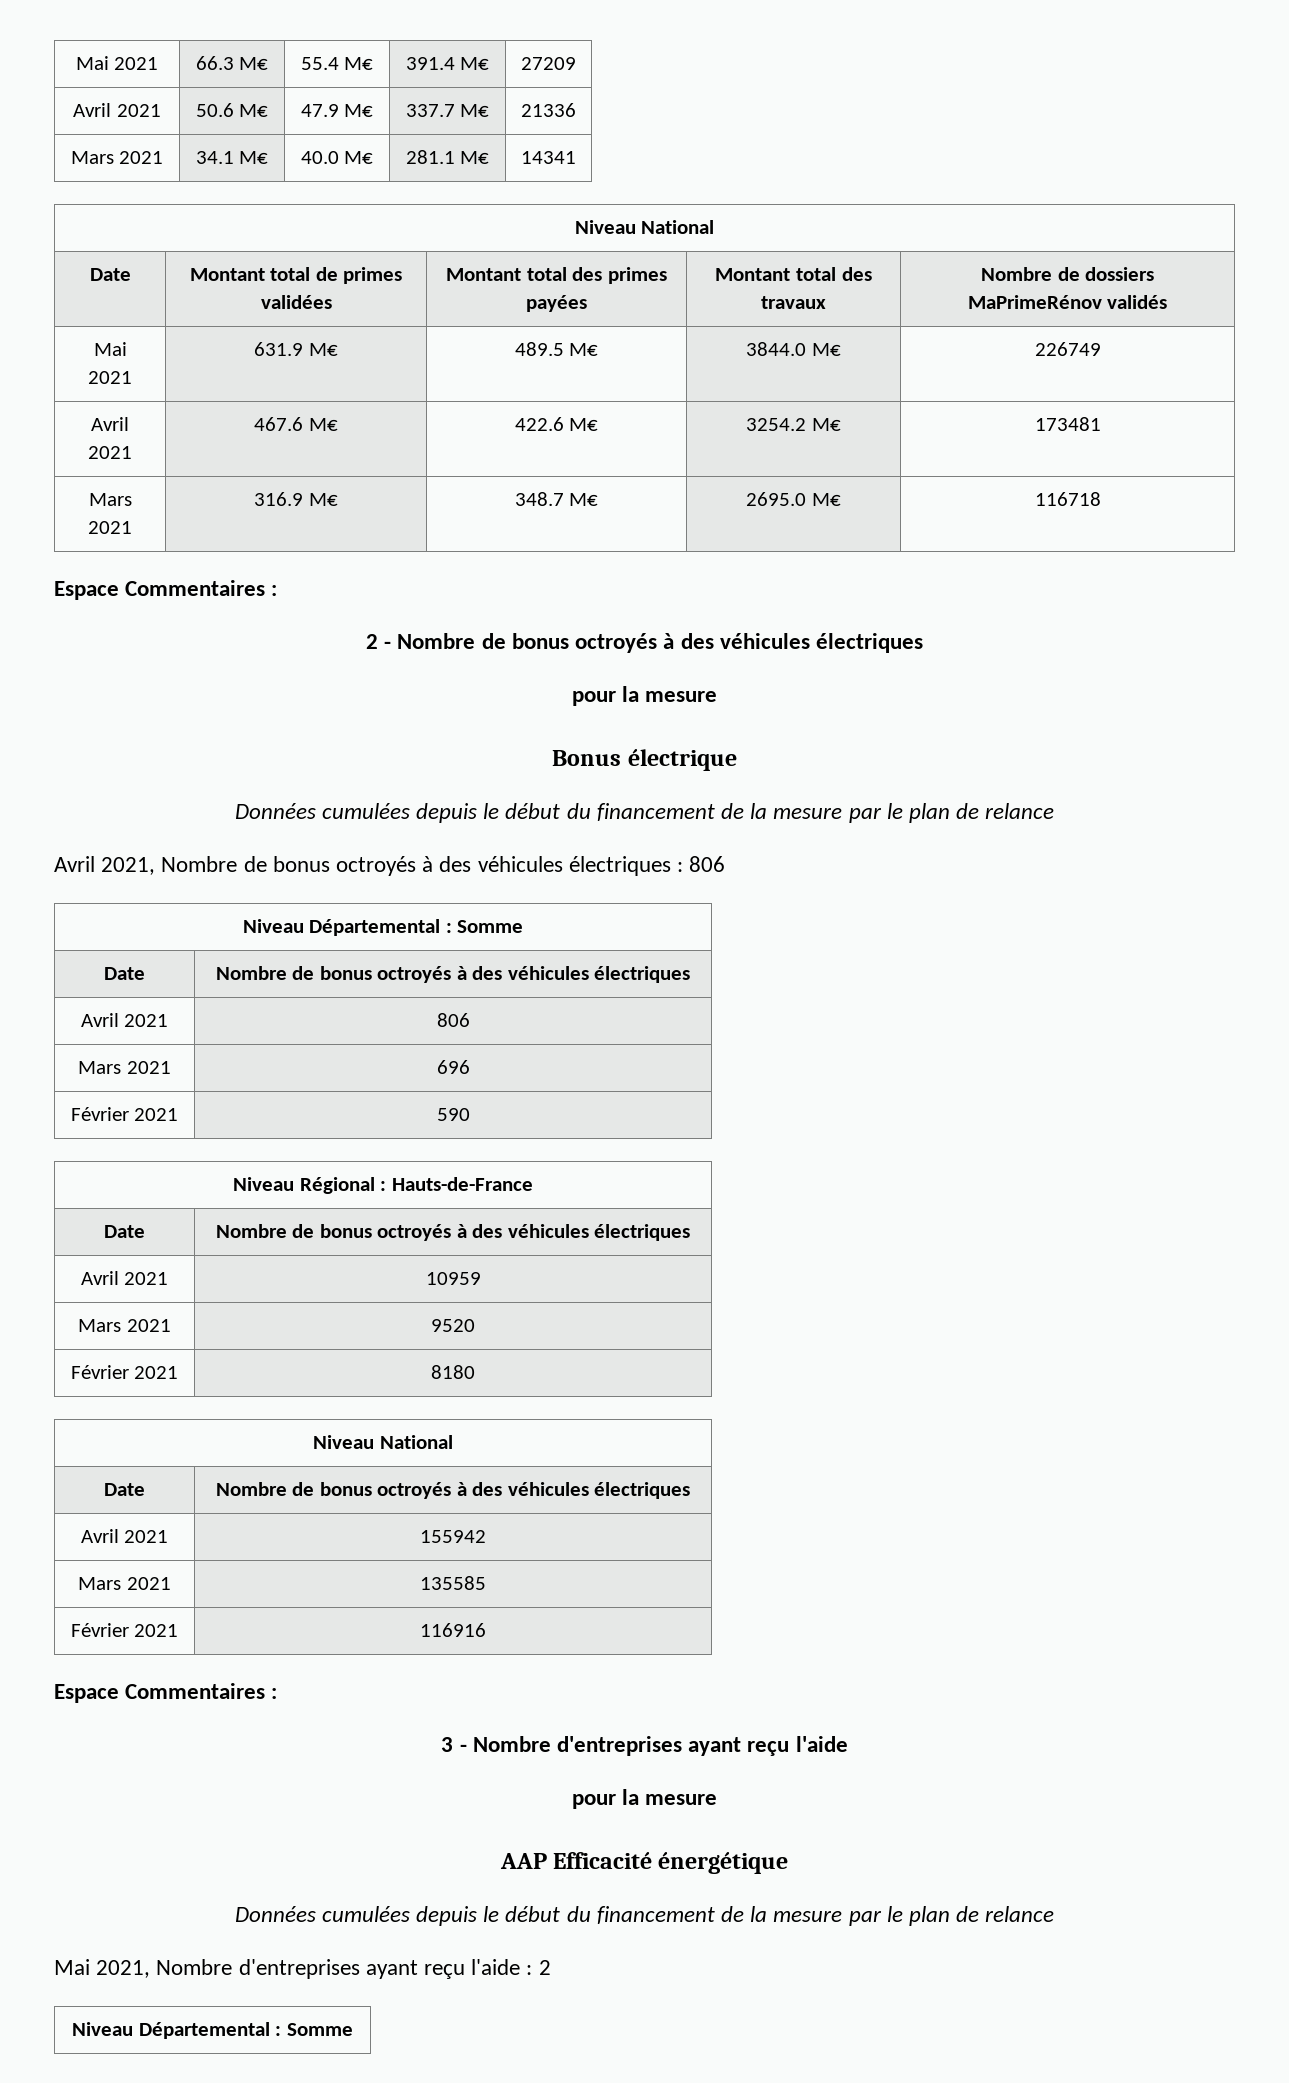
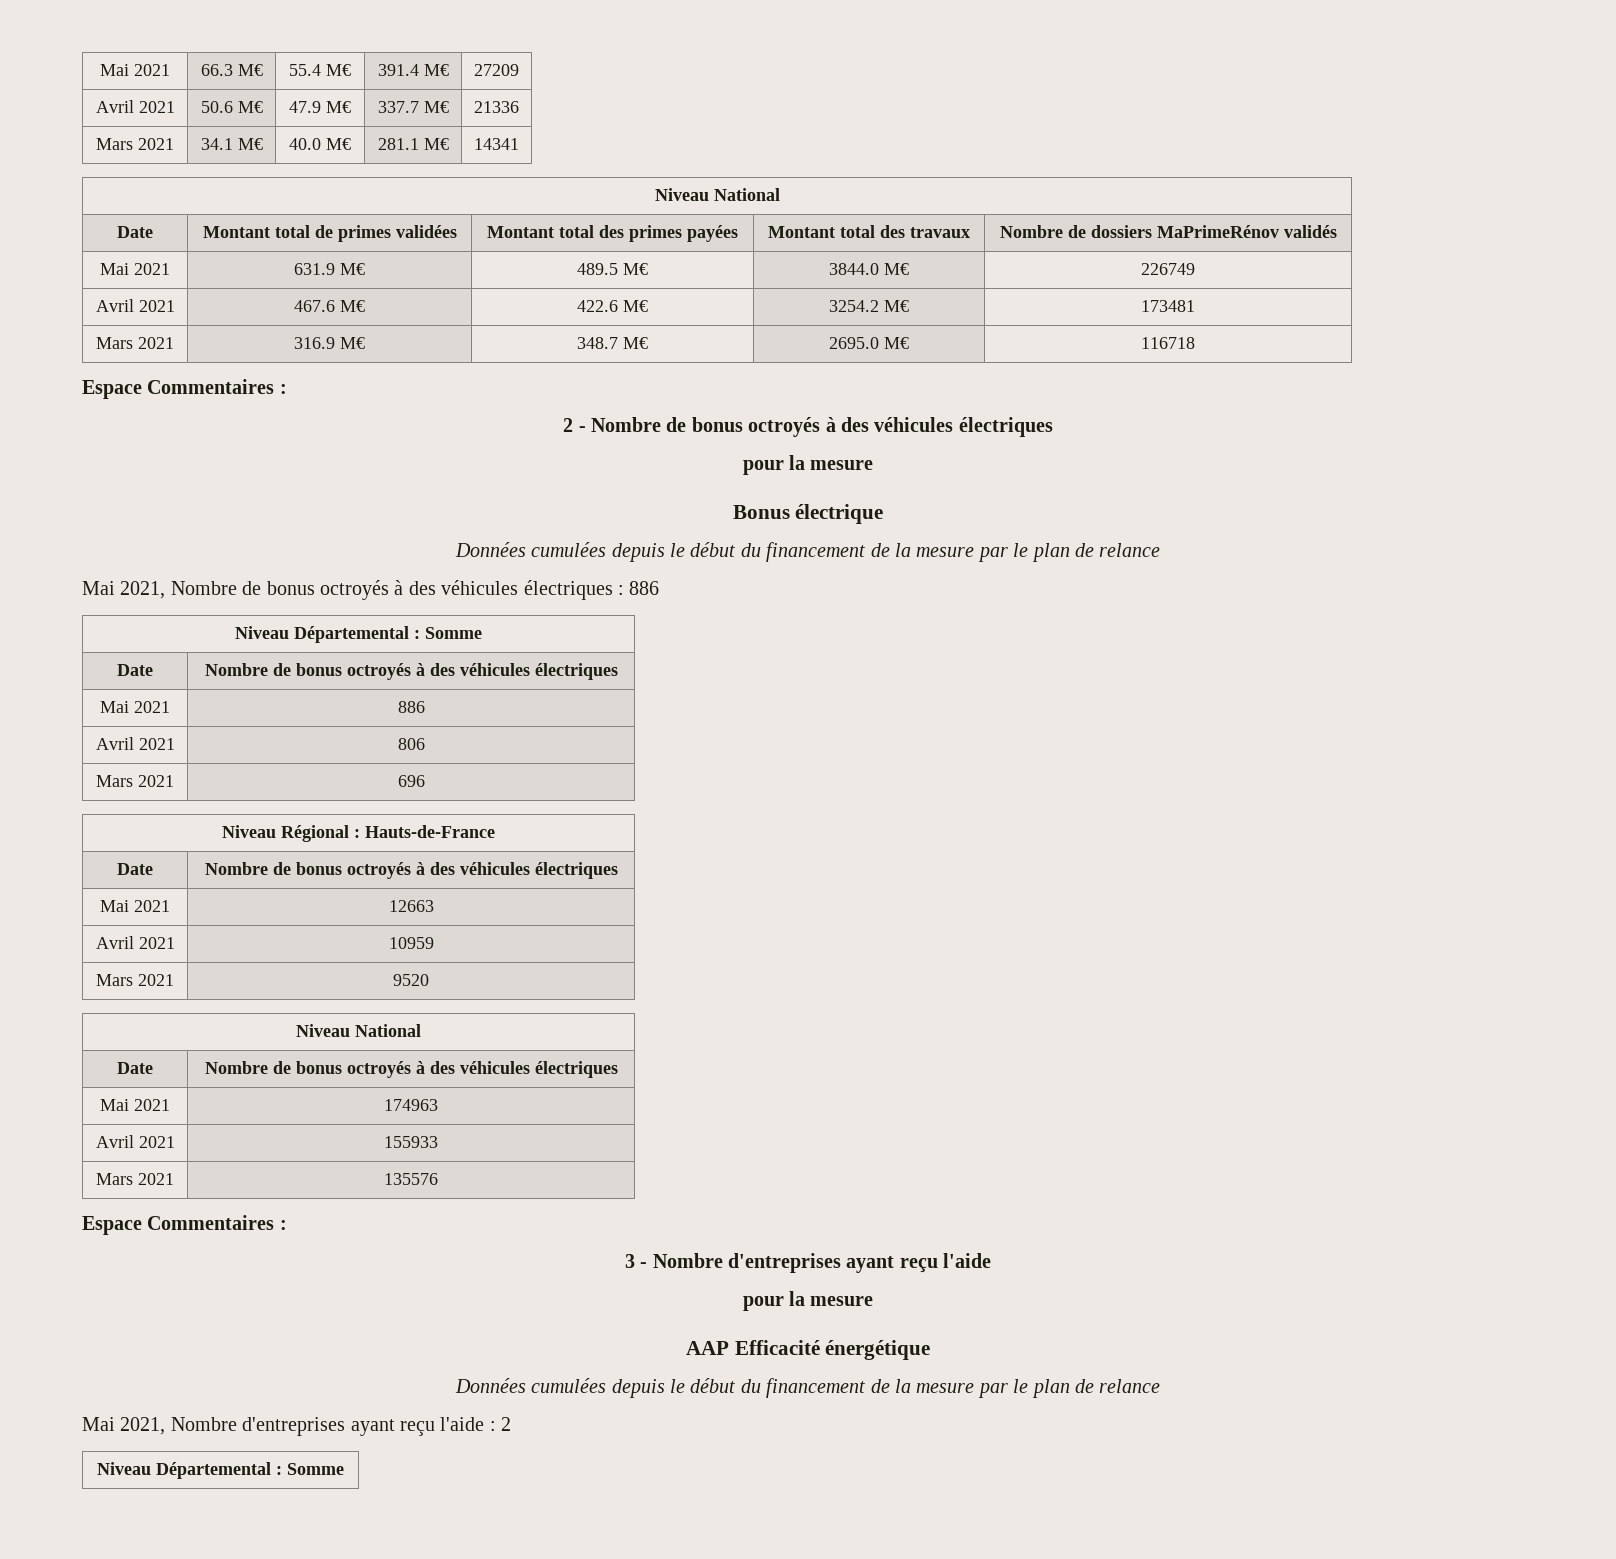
[54,856,95,872] Avril -> [82,581,115,595] Mai
[689,856,726,872] 806 -> [629,581,660,595] 886
(691, 974) none -> [100,701,170,713] [397,701,425,713] // Mai 2021 | 886
[70,1107,179,1121] [436,1108,470,1121] // Février 2021 | 590 -> (425, 781) none
(691, 1232) none -> [100,900,170,912] [388,900,434,912] // Mai 2021 | 12663
[70,1365,179,1379] [431,1365,475,1379] // Février 2021 | 8180 -> (429, 980) none
[80,1529,169,1543] [420,1530,486,1543] [78,1577,171,1590] [420,1576,486,1590] [70,1623,179,1637] [420,1623,486,1637] // Avril 2021 | 155942 // Mars 2021 | 135585 // Février 2021 | 116916 -> [100,1099,170,1111] [384,1099,438,1111] [95,1135,175,1148] [384,1136,438,1148] [96,1173,174,1185] [384,1173,438,1185] // Mai 2021 | 174963 // Avril 2021 | 155933 // Mars 2021 | 135576

